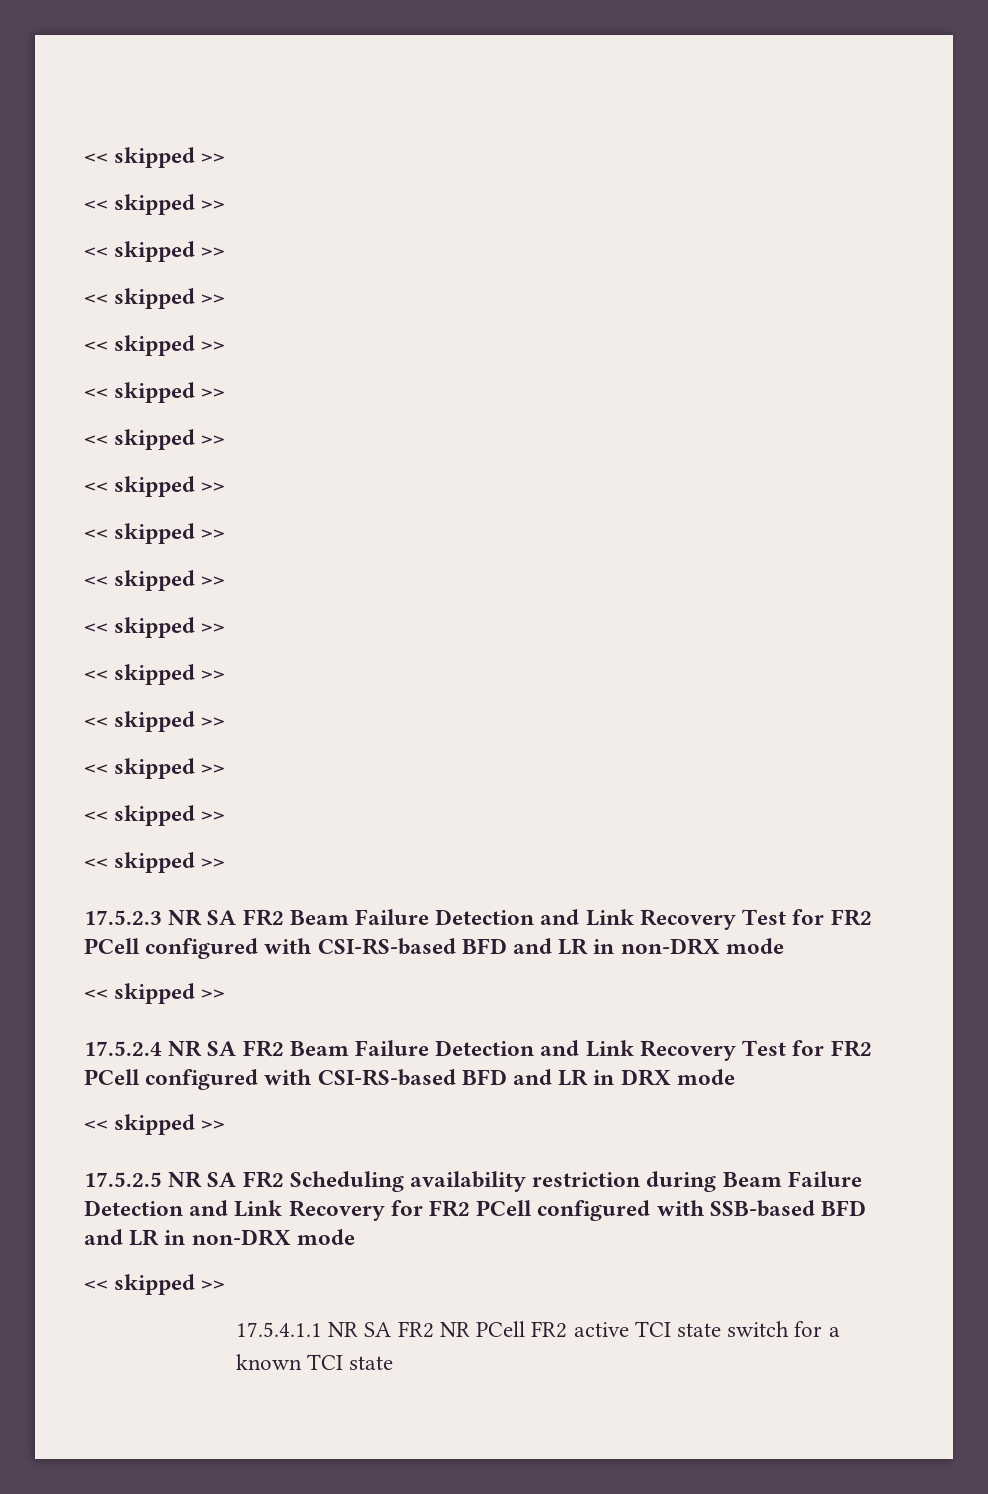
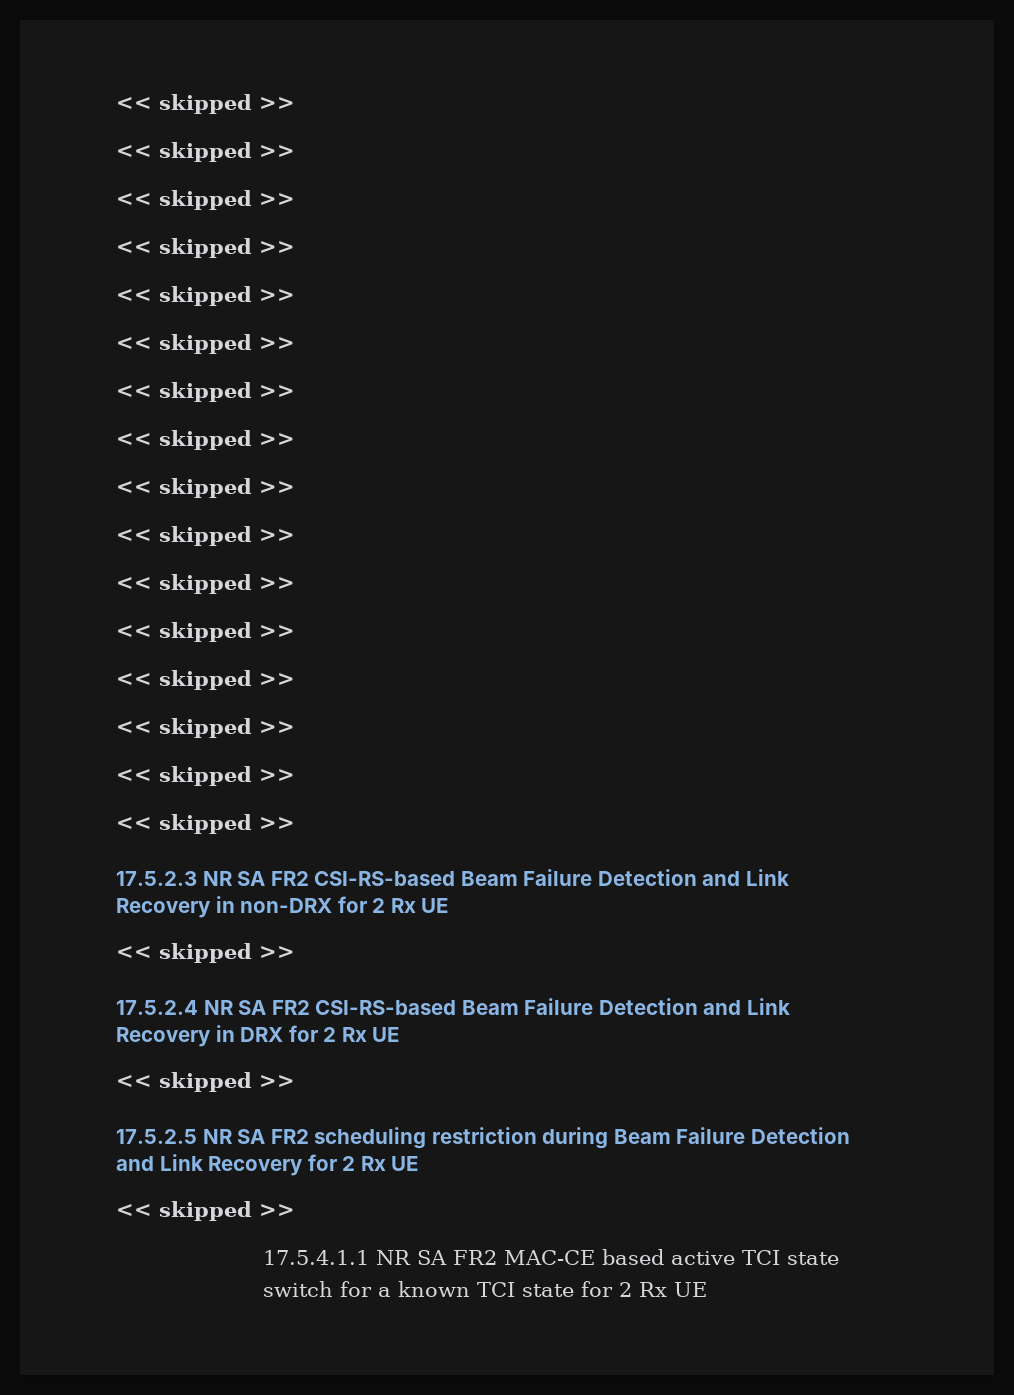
[289,909,872,930] [84,938,784,959] Beam Failure Detection and Link Recovery Test for FR2 PCell configured with CSI-RS-based BFD and LR in non-DRX mode -> [314,869,789,886] [116,896,449,918] CSI-RS-based Beam Failure Detection and Link Recovery in non-DRX for 2 Rx UE
[289,1040,872,1061] [84,1069,735,1090] Beam Failure Detection and Link Recovery Test for FR2 PCell configured with CSI-RS-based BFD and LR in DRX mode -> [315,998,790,1015] [116,1025,400,1047] CSI-RS-based Beam Failure Detection and Link Recovery in DRX for 2 Rx UE
[289,1171,527,1192] Scheduling availability -> [314,1127,427,1149] scheduling
[429,1200,867,1221] [84,1229,355,1246] FR2 PCell configured with SSB-based BFD and LR in non-DRX mode -> [342,1156,419,1171] 2 Rx UE
[439,1321,568,1338] NR PCell FR2 -> [504,1249,665,1265] MAC-CE based
(394, 1363) none -> [581,1281,708,1297] for 2 Rx UE

